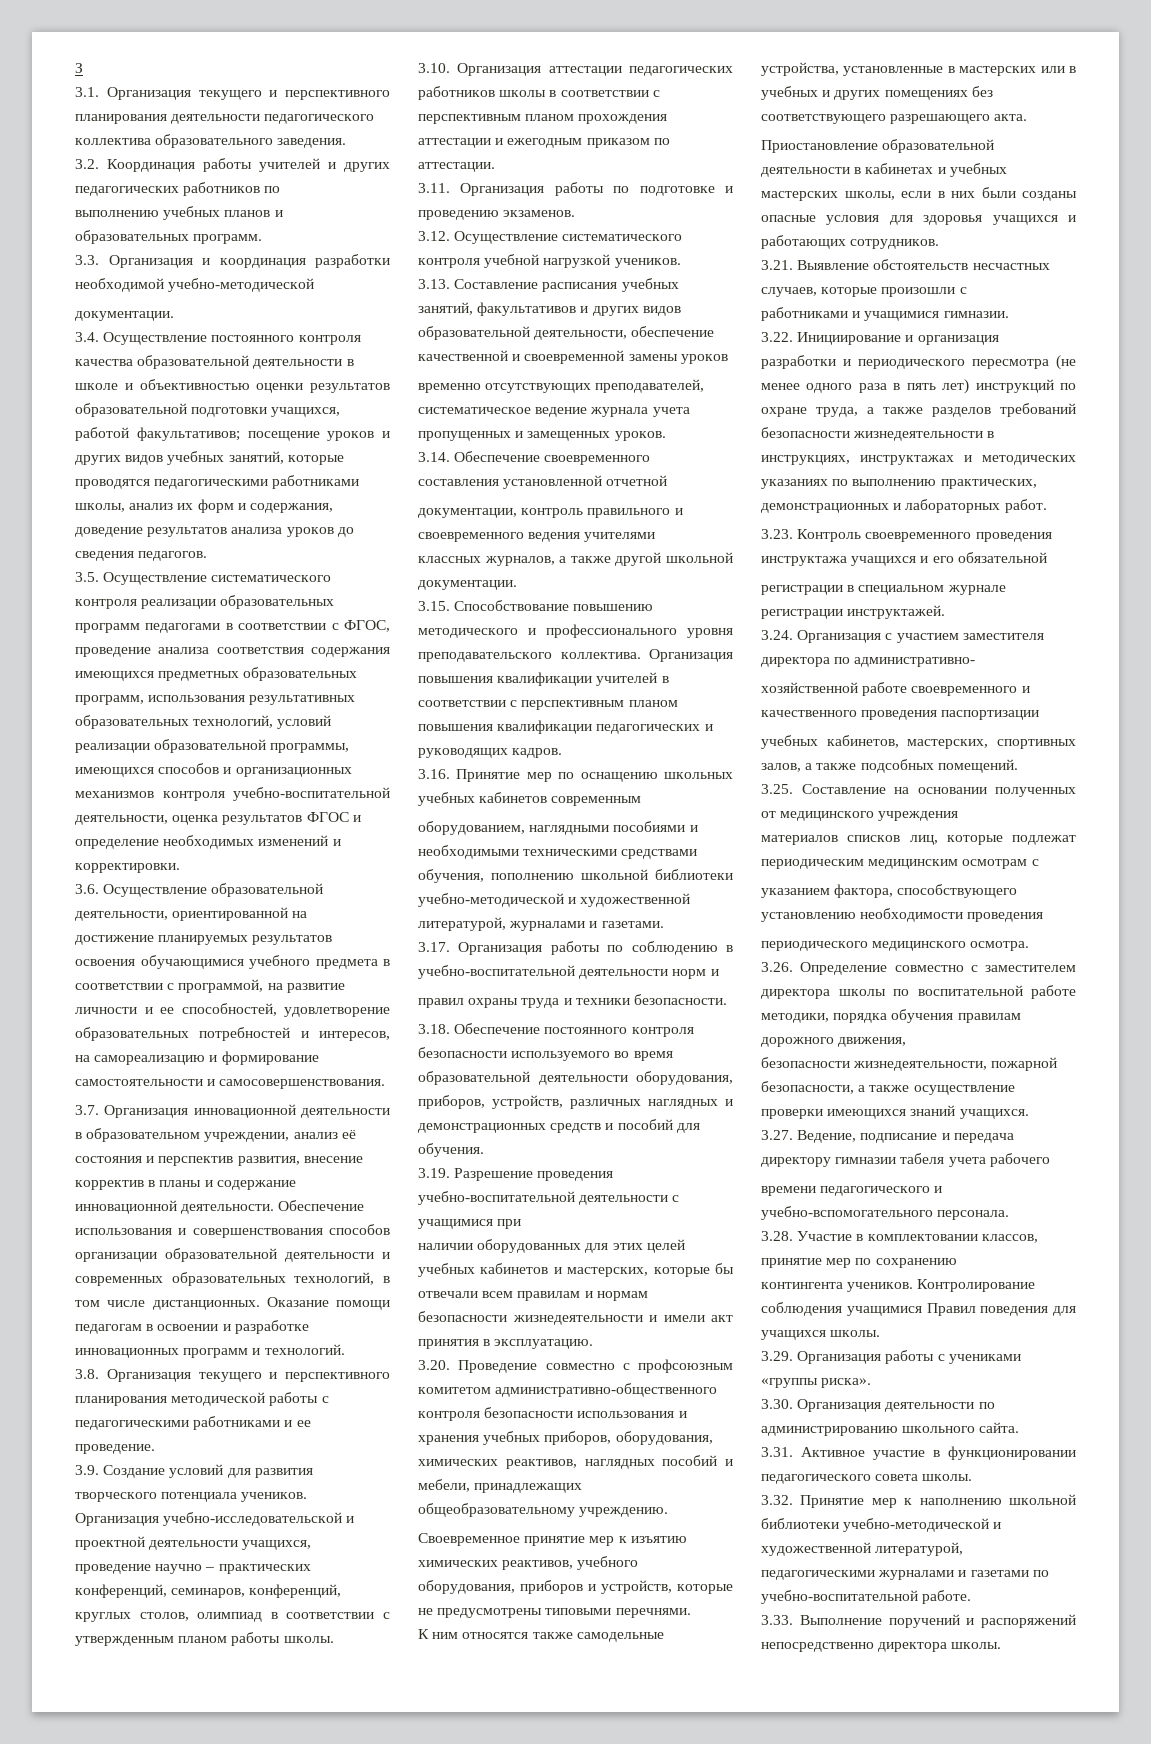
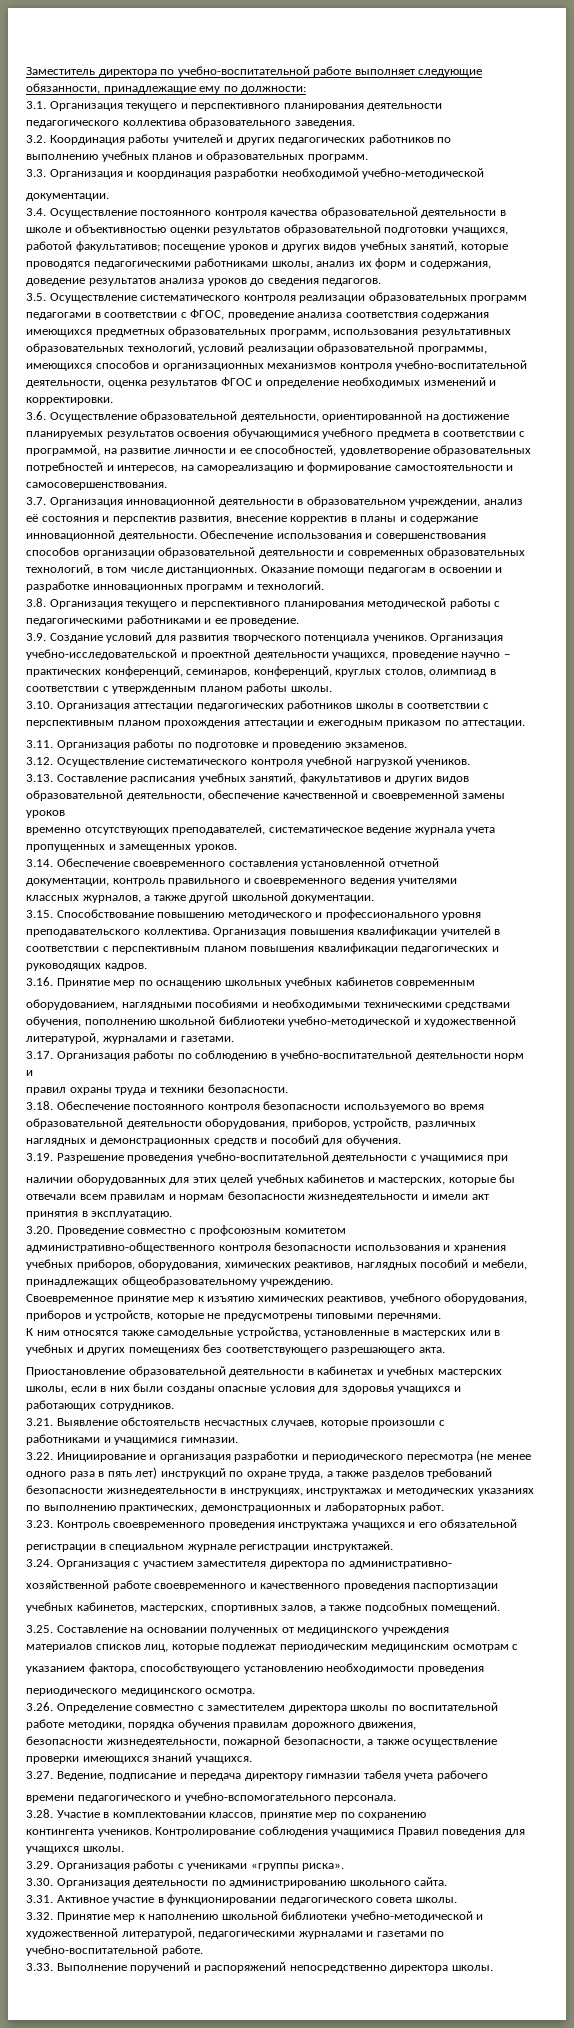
[75,63,83,73] З -> [26,66,483,77] [26,83,307,94] Заместитель директора по учебно-воспитательной работе выполняет следующие обязанности, принадлежащие ему по должности:

